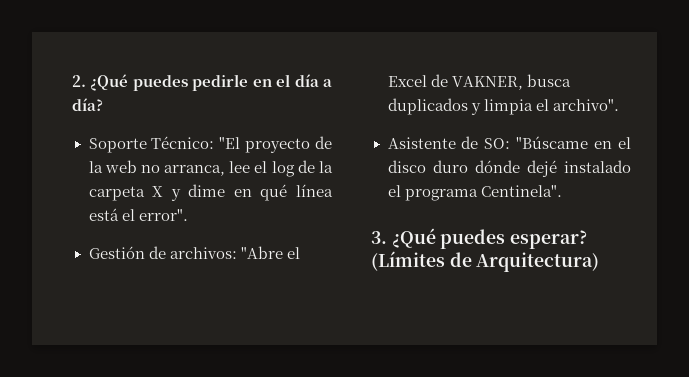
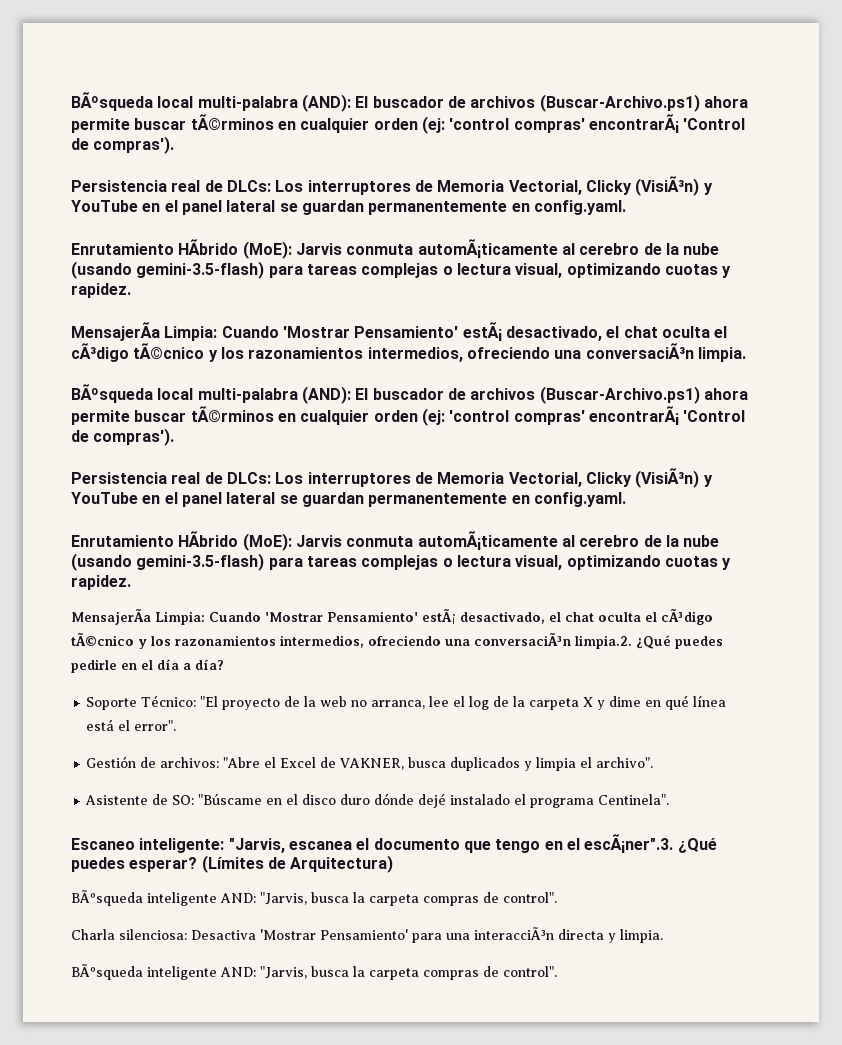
[72,75,86,87] 2. -> [71,92,748,112] [71,114,746,134] [71,136,175,154] [71,176,713,196] [71,200,626,215] [71,239,720,259] [71,261,732,279] [71,283,131,298] [71,322,728,341] [71,343,746,362] [71,384,748,404] [71,406,746,426] [71,428,175,446] [71,468,713,488] [71,492,626,507] [71,531,720,551] [71,553,732,571] [71,575,131,590] [71,609,713,625] [71,633,632,649] BÃºsqueda local multi-palabra (AND): El buscador de archivos (Buscar-Archivo.ps1) ahora permite buscar tÃ©rminos en cualquier orden (ej: 'control compras' encontrarÃ¡ 'Control de compras'). // Persistencia real de DLCs: Los interruptores de Memoria Vectorial, Clicky (VisiÃ³n) y YouTube en el panel lateral se guardan permanentemente en config.yaml. // Enrutamiento HÃbrido (MoE): Jarvis conmuta automÃ¡ticamente al cerebro de la nube (usando gemini-3.5-flash) para tareas complejas o lectura visual, optimizando cuotas y rapidez. // MensajerÃa Limpia: Cuando 'Mostrar Pensamiento' estÃ¡ desactivado, el chat oculta el cÃ³digo tÃ©cnico y los razonamientos intermedios, ofreciendo una conversaciÃ³n limpia. // BÃºsqueda local multi-palabra (AND): El buscador de archivos (Buscar-Archivo.ps1) ahora permite buscar tÃ©rminos en cualquier orden (ej: 'control compras' encontrarÃ¡ 'Control de compras'). // Persistencia real de DLCs: Los interruptores de Memoria Vectorial, Clicky (VisiÃ³n) y YouTube en el panel lateral se guardan permanentemente en config.yaml. // Enrutamiento HÃbrido (MoE): Jarvis conmuta automÃ¡ticamente al cerebro de la nube (usando gemini-3.5-flash) para tareas complejas o lectura visual, optimizando cuotas y rapidez. // MensajerÃa Limpia: Cuando 'Mostrar Pensamiento' estÃ¡ desactivado, el chat oculta el cÃ³digo tÃ©cnico y los razonamientos intermedios, ofreciendo una conversaciÃ³n limpia.2.
[371,231,387,244] 3. -> [71,834,674,853] Escaneo inteligente: "Jarvis, escanea el documento que tengo en el escÃ¡ner".3.
(600, 262) none -> [71,890,557,906] [71,927,663,943] [71,964,557,980] // BÃºsqueda inteligente AND: "Jarvis, busca la carpeta compras de control". // Charla silenciosa: Desactiva 'Mostrar Pensamiento' para una interacciÃ³n directa y limpia. // BÃºsqueda inteligente AND: "Jarvis, busca la carpeta compras de control".

